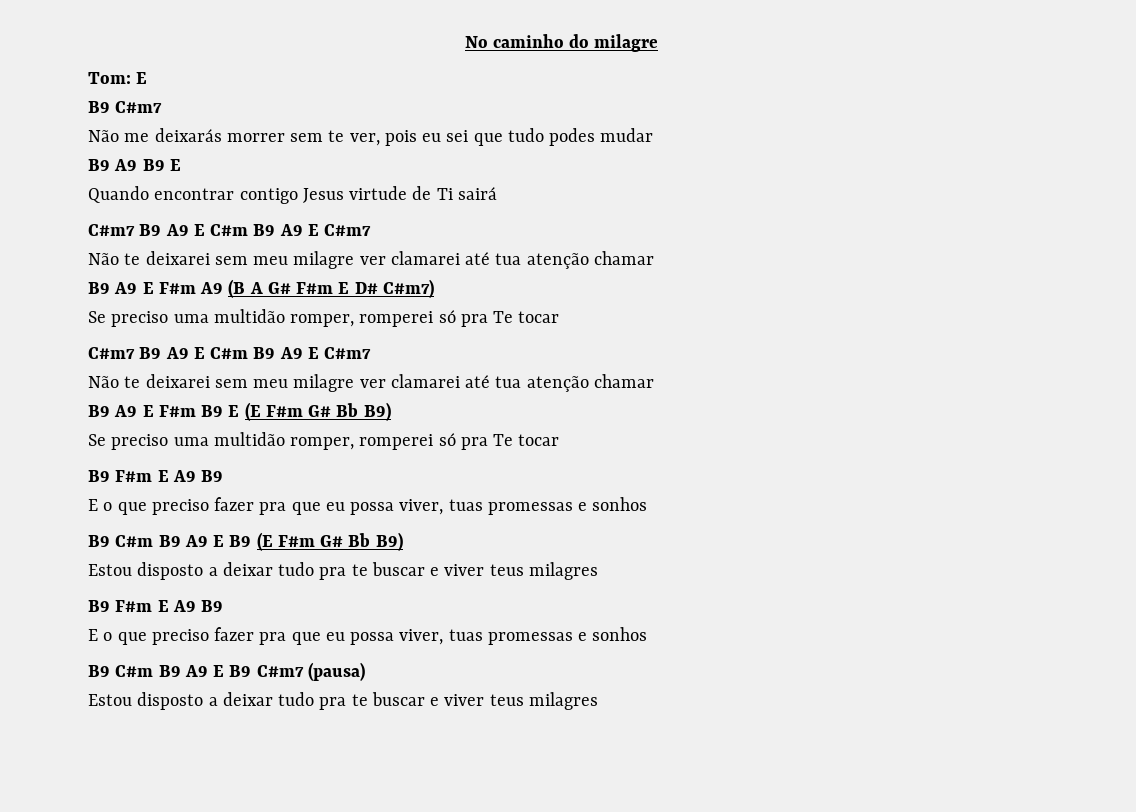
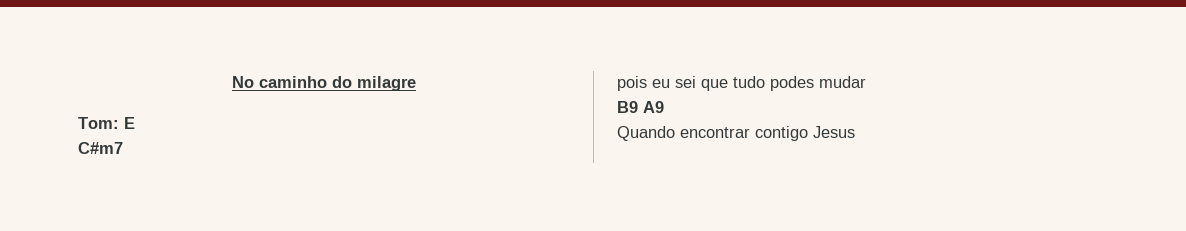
[88,101,163,113] [88,128,380,146] B9 C#m7 // Não me deixarás morrer sem te ver, -> [78,142,123,154] C#m7 //
[142,159,181,171] B9 E -> (664, 107) none
[349,186,497,200] [88,224,372,236] [88,251,654,269] [88,279,434,298] [88,309,560,327] [88,347,372,359] [88,374,654,392] [88,402,391,421] [88,432,560,450] [88,470,224,482] [88,497,648,515] [88,532,403,551] [88,562,598,580] [88,600,224,612] [88,627,648,645] [88,662,365,681] [88,692,598,710] virtude de Ti sairá // C#m7 B9 A9 E C#m B9 A9 E C#m7 // Não te deixarei sem meu milagre ver clamarei até tua atenção chamar // B9 A9 E F#m A9 (B A G# F#m E D# C#m7) // Se preciso uma multidão romper, romperei só pra Te tocar // C#m7 B9 A9 E C#m B9 A9 E C#m7 // Não te deixarei sem meu milagre ver clamarei até tua atenção chamar // B9 A9 E F#m B9 E (E F#m G# Bb B9) // Se preciso uma multidão romper, romperei só pra Te tocar // B9 F#m E A9 B9 // E o que preciso fazer pra que eu possa viver, tuas promessas e sonhos // B9 C#m B9 A9 E B9 (E F#m G# Bb B9) // Estou disposto a deixar tudo pra te buscar e viver teus milagres // B9 F#m E A9 B9 // E o que preciso fazer pra que eu possa viver, tuas promessas e sonhos // B9 C#m B9 A9 E B9 C#m7 (pausa) // Estou disposto a deixar tudo pra te buscar e viver teus milagres -> (855, 132) none

